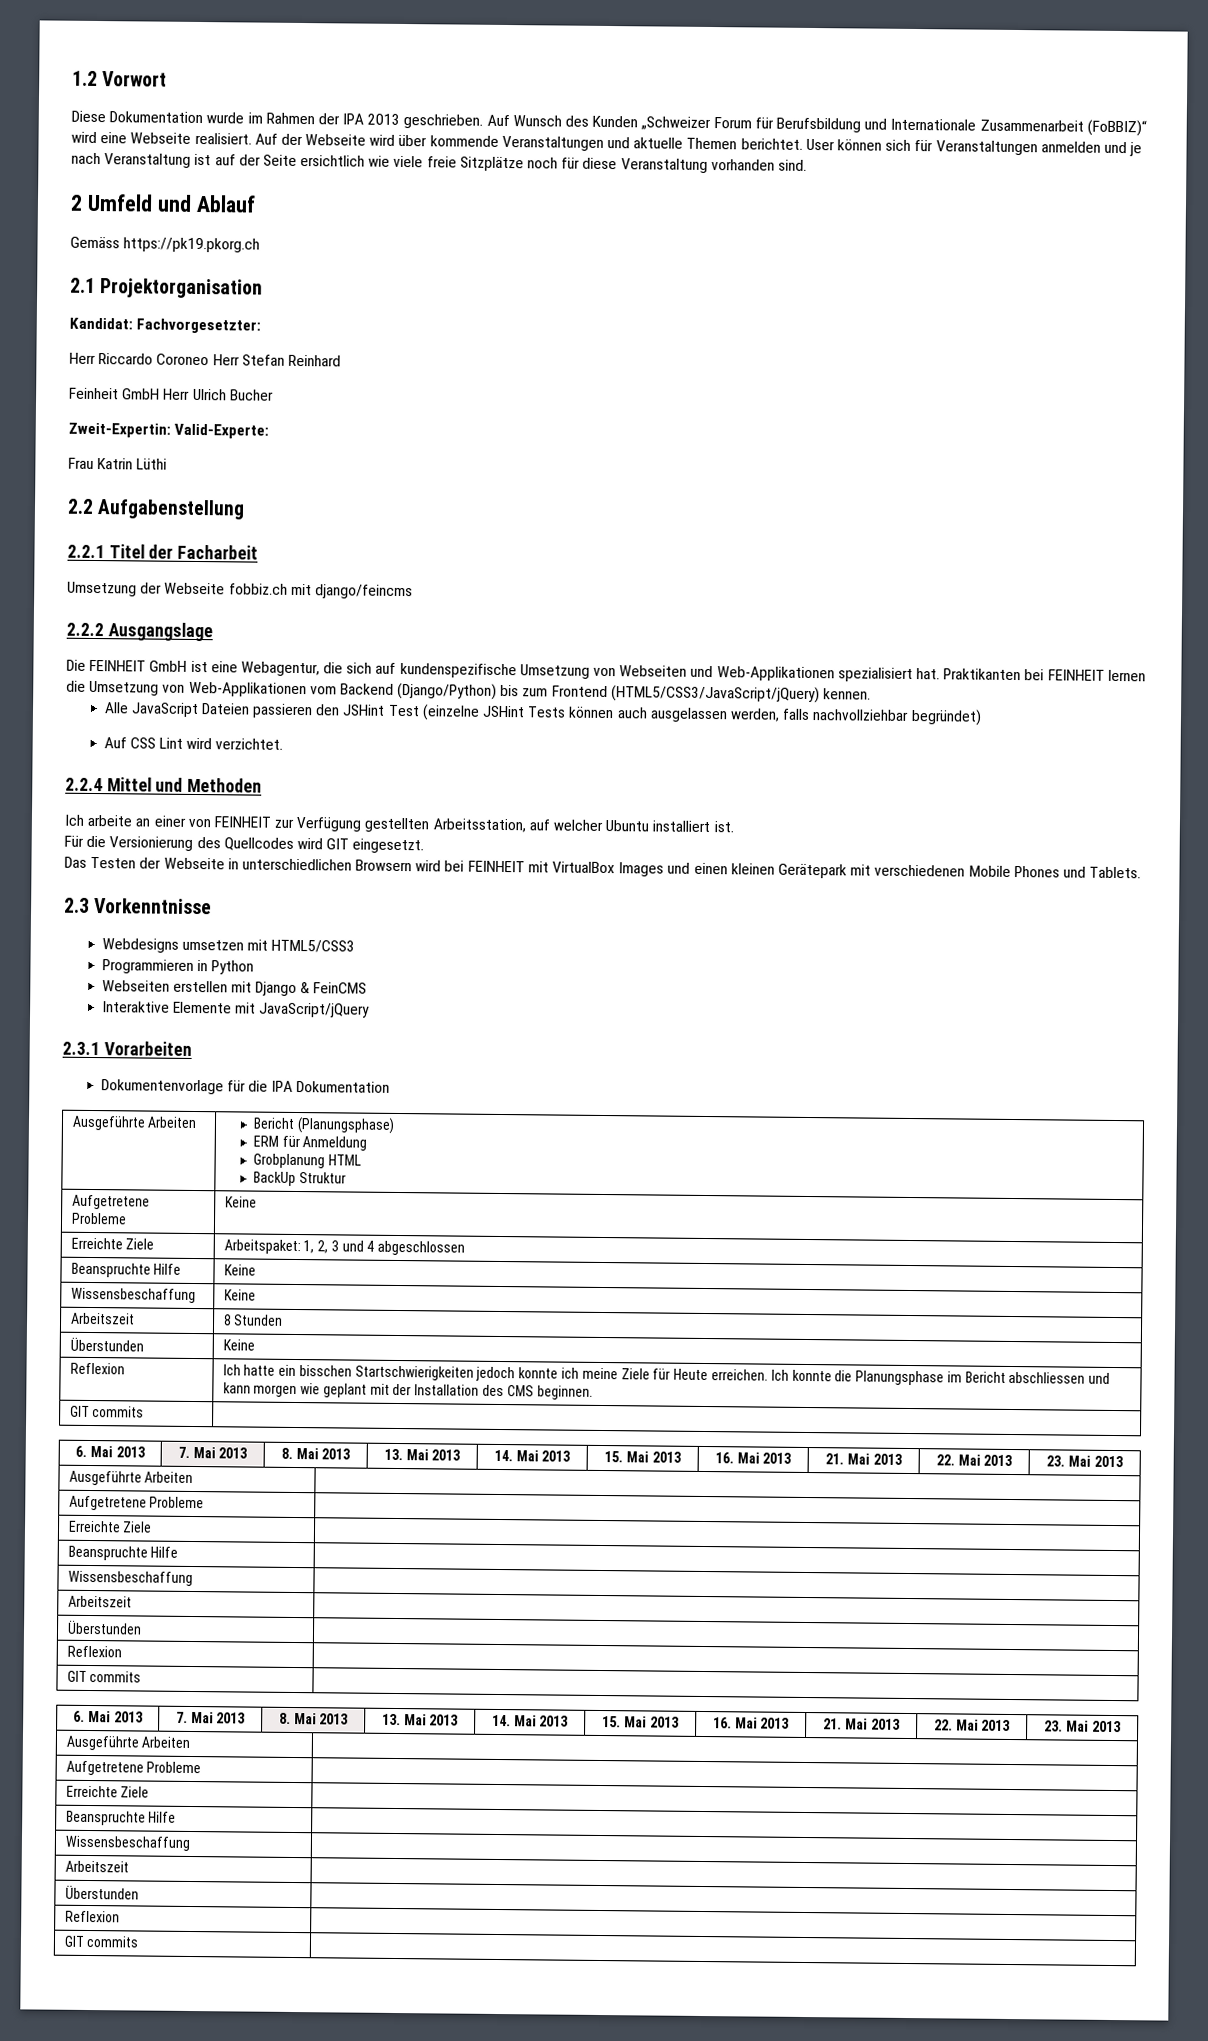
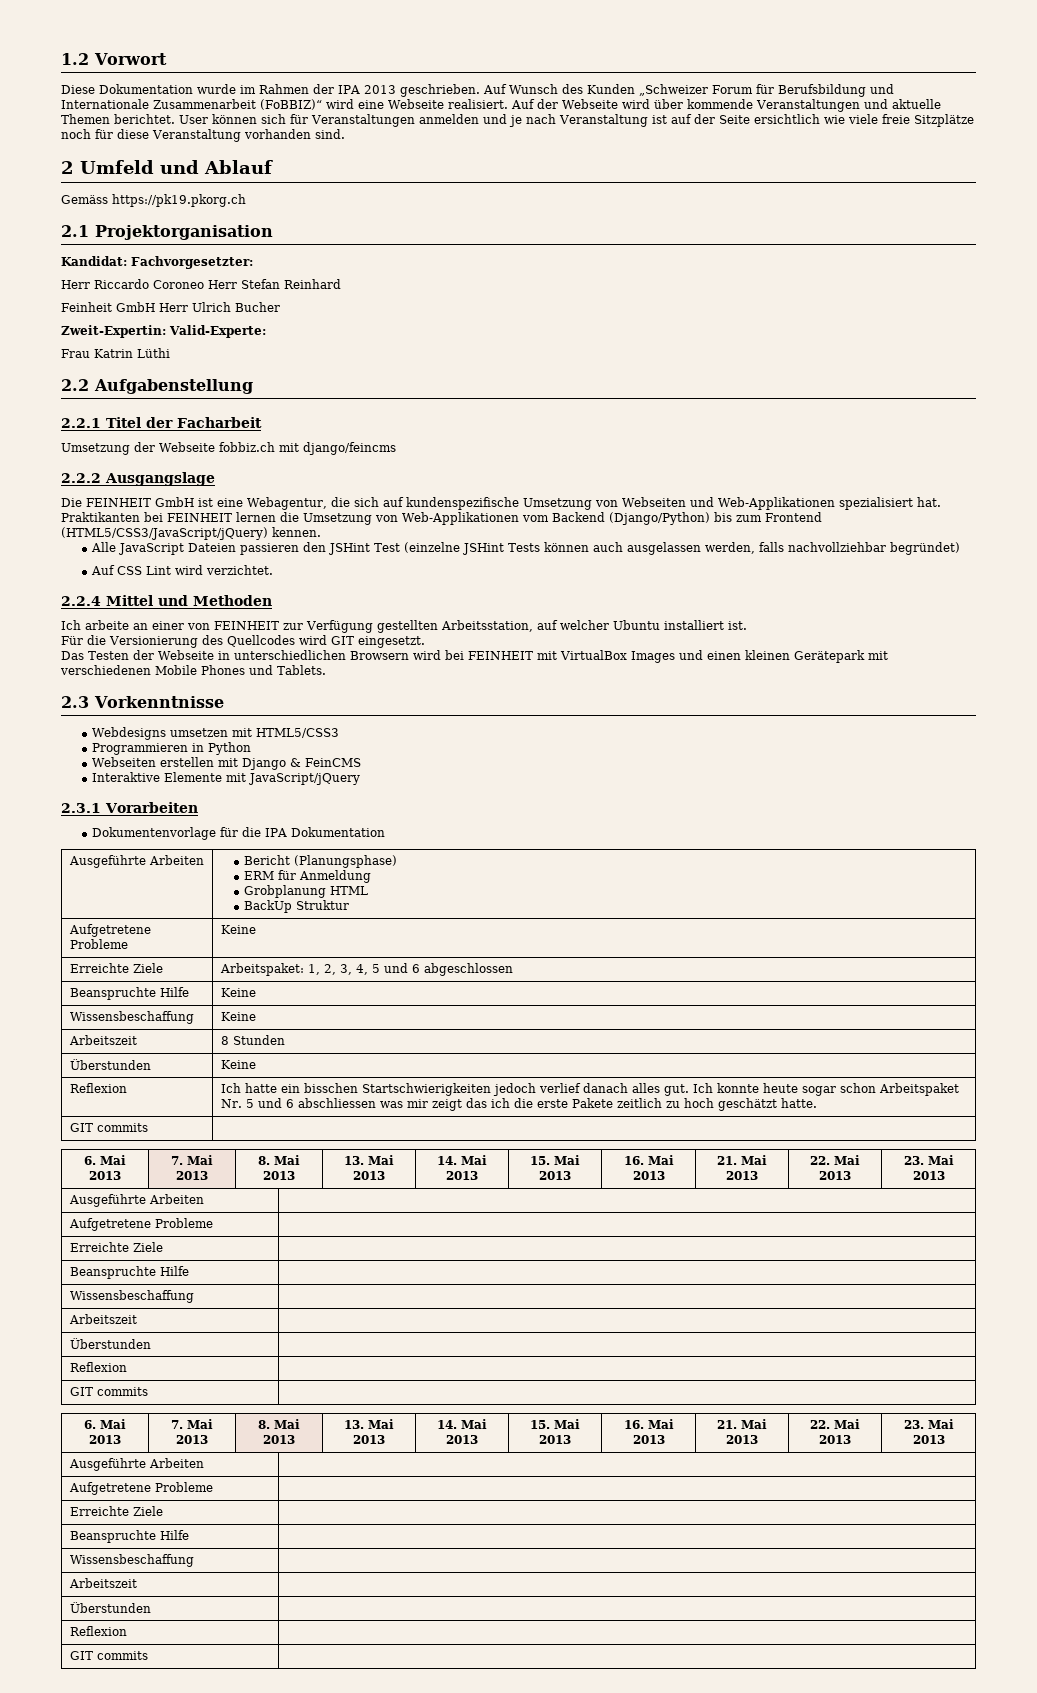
[330,1240,375,1252] 3 und 4 -> [339,963,420,975] 3, 4, 5 und 6
[518,1367,1111,1386] [222,1382,593,1400] konnte ich meine Ziele für Heute erreichen. Ich konnte die Planungsphase im Bericht abschliessen und kann morgen wie geplant mit der Installation des CMS beginnen. -> [538,1083,959,1096] [220,1098,817,1111] verlief danach alles gut. Ich konnte heute sogar schon Arbeitspaket Nr. 5 und 6 abschliessen was mir zeigt das ich die erste Pakete zeitlich zu hoch geschätzt hatte.

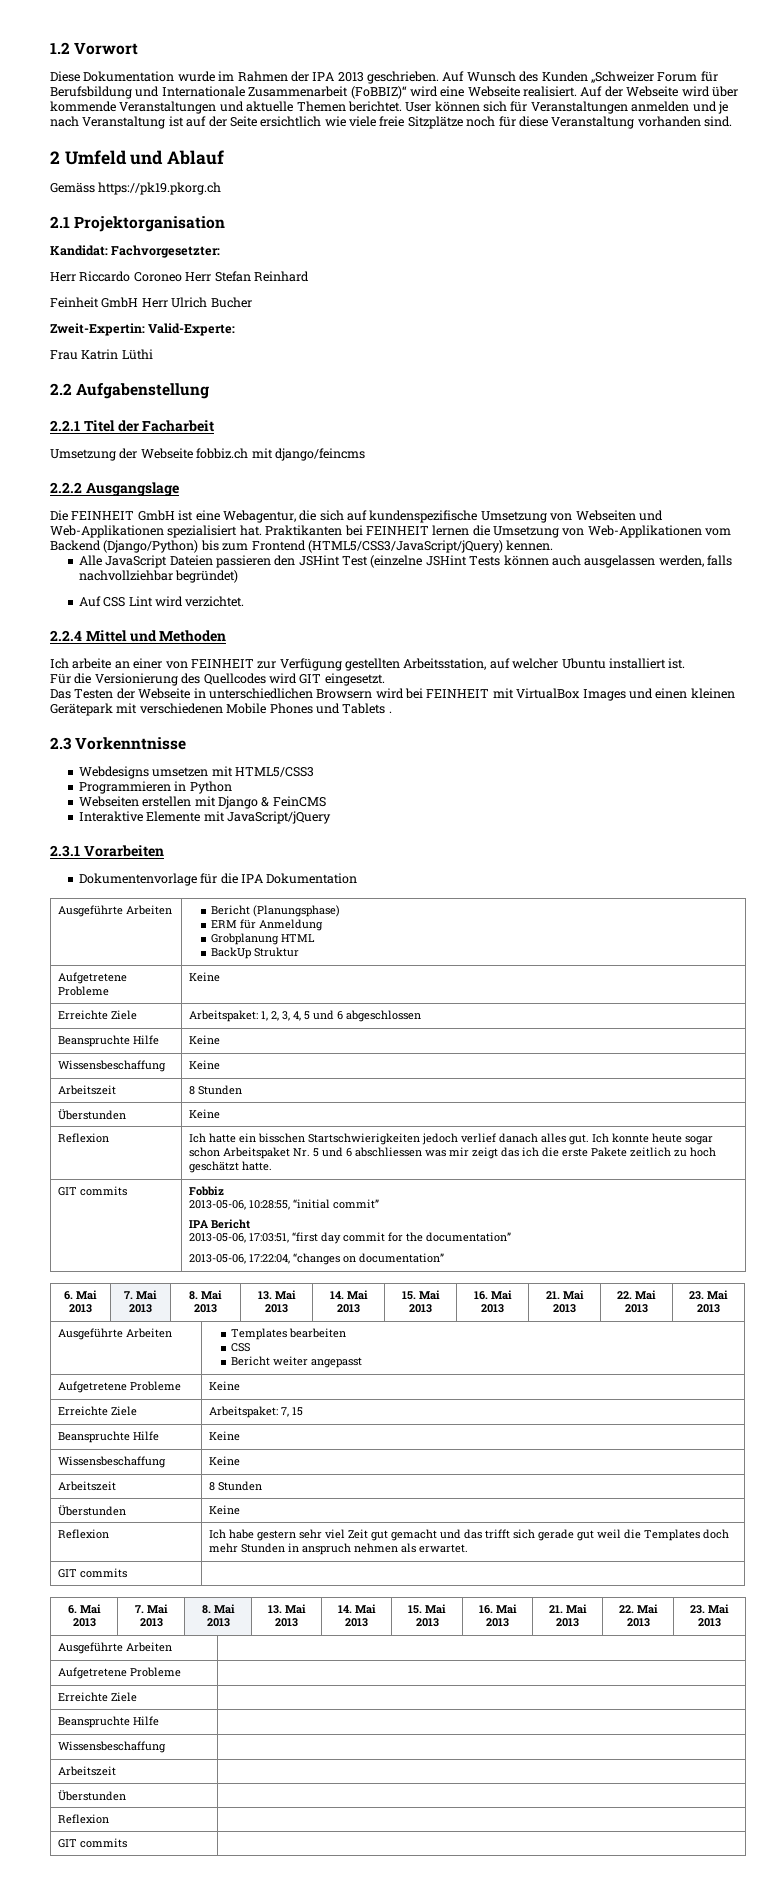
[277,665,326,675] Tablets. -> [342,703,392,714] Tablets .
(148, 1127) none -> [189,1186,225,1196] [189,1199,380,1210] [189,1219,251,1229] [189,1232,512,1244] [189,1253,445,1265] Fobbiz // 2013-05-06, 10:28:55, “initial commit” // IPA Bericht // 2013-05-06, 17:03:51, “first day commit for the documentation” // 2013-05-06, 17:22:04, “changes on documentation”
[68,1218,213,1231] [69,1242,163,1252] [69,1266,189,1279] [69,1290,194,1303] [68,1314,137,1324] [69,1338,151,1349] [69,1362,127,1372] // Aufgetretene Probleme | // Erreichte Ziele | // Beanspruchte Hilfe | // Wissensbeschaffung | // Arbeitszeit | // Überstunden | // Reflexion | -> [230,1328,346,1340] [230,1343,250,1352] [230,1356,362,1368] [58,1381,182,1393] [209,1381,241,1391] [58,1406,138,1416] [209,1406,304,1418] [58,1431,160,1443] [209,1431,241,1441] [58,1456,167,1468] [209,1456,241,1466] [58,1481,117,1491] [209,1481,263,1491] [58,1505,127,1516] [209,1505,241,1515] [58,1529,110,1539] [209,1529,730,1541] [209,1543,469,1555] Templates bearbeiten // CSS // Bericht weiter angepasst // Aufgetretene Probleme | Keine // Erreichte Ziele | Arbeitspaket: 7, 15 // Beanspruchte Hilfe | Keine // Wissensbeschaffung | Keine // Arbeitszeit | 8 Stunden // Überstunden | Keine // Reflexion | Ich habe gestern sehr viel Zeit gut gemacht und das trifft sich gerade gut weil die Templates doch mehr Stunden in anspruch nehmen als erwartet.

